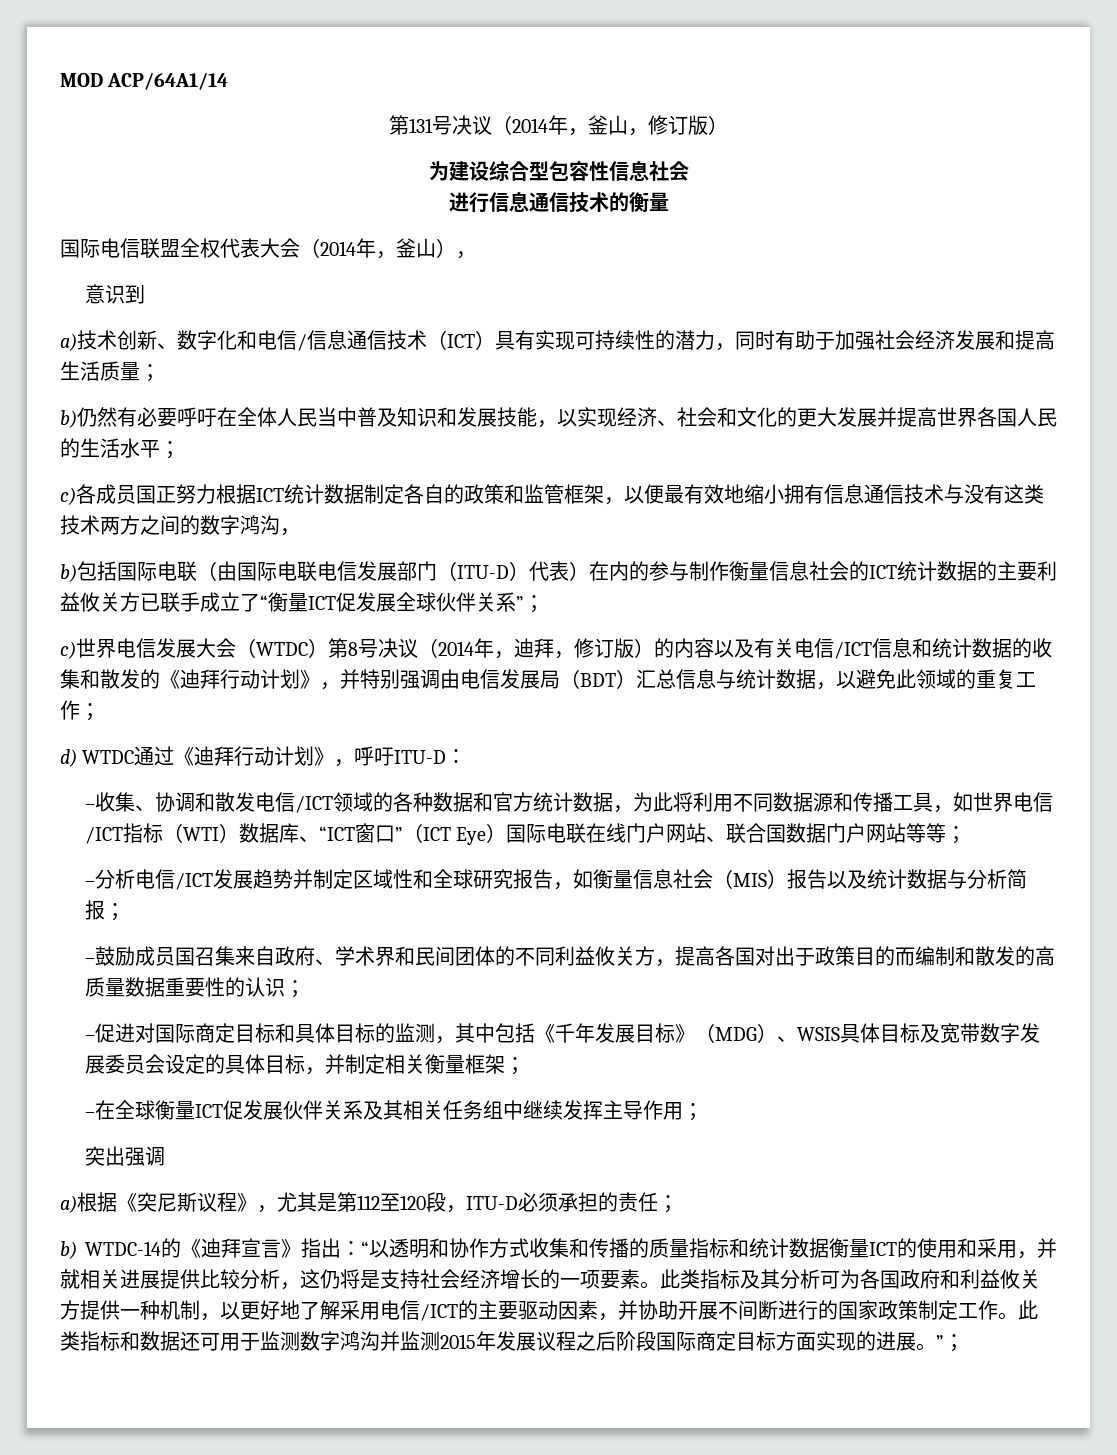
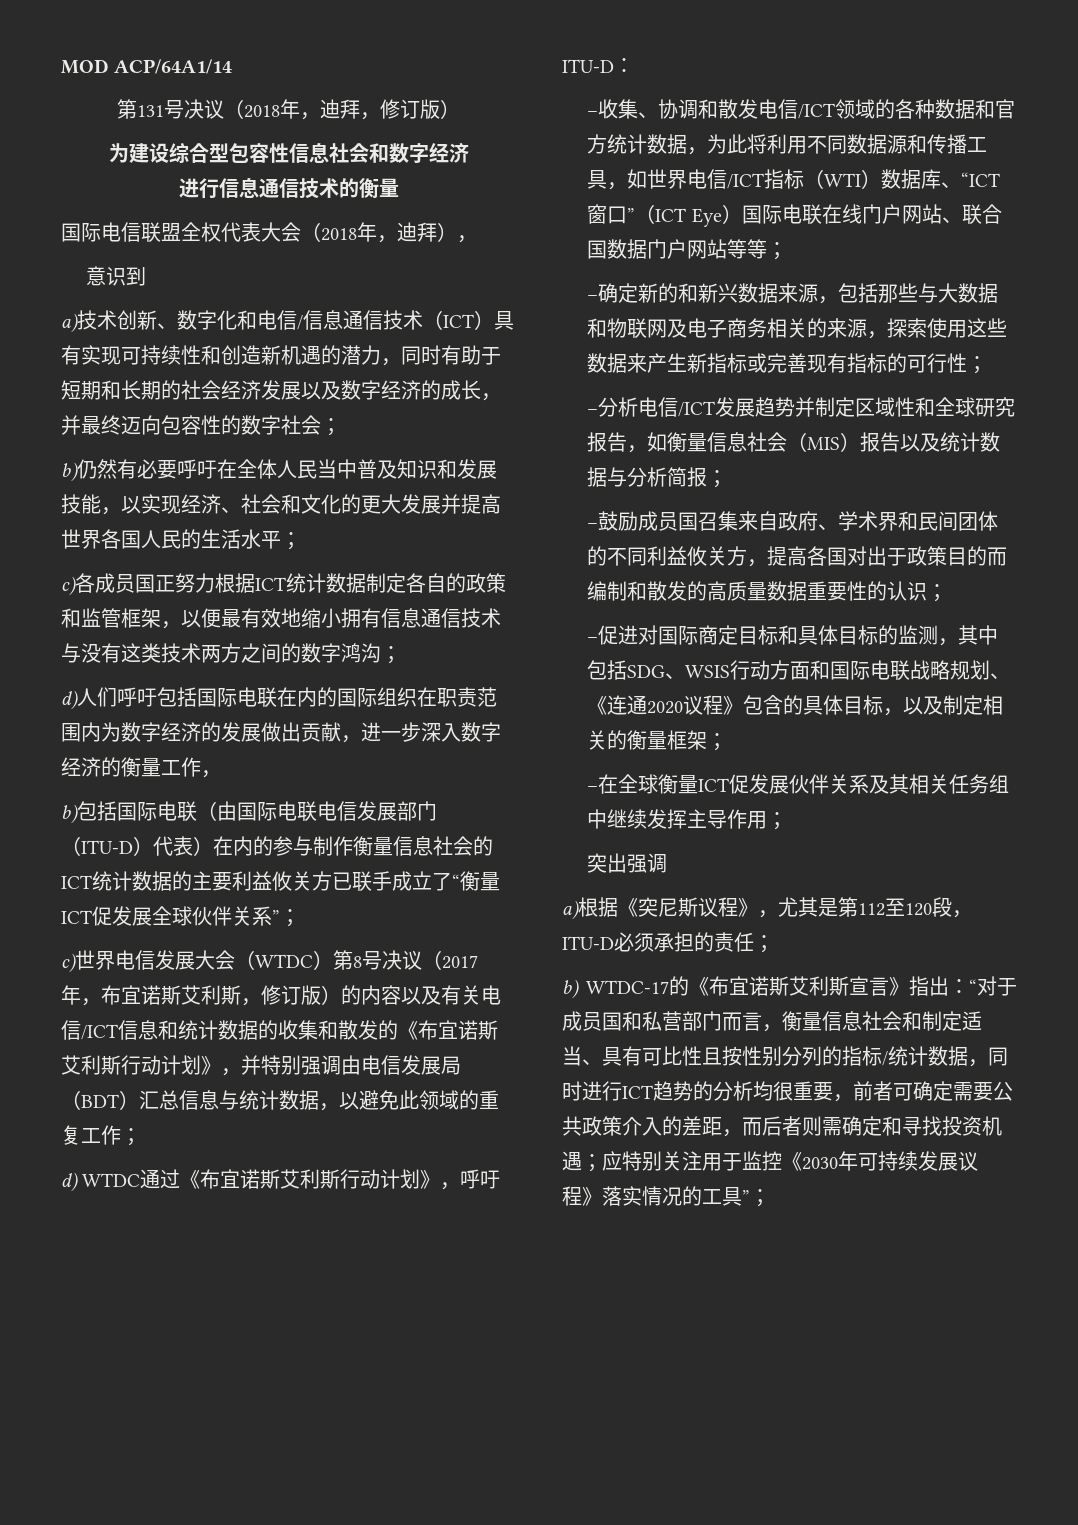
[512,115,628,136] 2014年，釜山 -> [244,99,360,120] 2018年，迪拜
(689, 171) none -> [368,142,469,163] 和数字经济
[320,238,436,259] 2014年，釜山 -> [321,222,437,243] 2018年，迪拜
(655, 340) none -> [201,345,321,365] 和创造新机遇
[835,330,1055,350] [60,361,140,381] 加强社会经济发展和提高生活质量 -> [61,380,501,401] [61,415,321,435] 短期和长期的社会经济发展以及数字经济的成长，并最终迈向包容性的数字社会
(280, 525) none -> [381,646,401,664] [61,687,497,710] [61,722,501,743] [61,757,201,777] ； // d)人们呼吁包括国际电联在内的国际组织在职责范围内为数字经济的发展做出贡献，进一步深入数字经济的衡量工作
[438,638,554,659] 2014年，迪拜 -> [442,955,478,969] [61,985,241,1006] 2017年，布宜诺斯艾利斯
[180,669,220,689] 迪拜 -> [418,1020,498,1040] [61,1055,121,1075] 布宜诺斯艾利斯
[194,746,235,766] 迪拜 -> [200,1169,341,1189] 布宜诺斯艾利斯
(967, 835) none -> [587,283,999,304] [587,318,1008,339] [587,353,988,374] // –确定新的和新兴数据来源，包括那些与大数据和物联网及电子商务相关的来源，探索使用这些数据来产生新指标或完善现有指标的可行性；
[534,1023,1040,1043] [84,1054,205,1074] 《千年发展目标》（MDG）、WSIS具体目标及宽带数字发展委员会设定 -> [627,660,1011,681] [587,695,784,715] SDG、WSIS行动方面和国际电联战略规划、《连通2020议程》包含
[324,1054,345,1074] 并 -> [903,696,944,715] 以及
(425, 1064) none -> [607,730,628,750] 的
[85,1238,1057,1259] [60,1269,1040,1290] [60,1300,1038,1321] [60,1331,936,1351] WTDC-14的《迪拜宣言》指出：“以透明和协作方式收集和传播的质量指标和统计数据衡量ICT的使用和采用，并就相关进展提供比较分析，这仍将是支持社会经济增长的一项要素。此类指标及其分析可为各国政府和利益攸关方提供一种机制，以更好地了解采用电信/ICT的主要驱动因素，并协助开展不间断进行的国家政策制定工作。此类指标和数据还可用于监测数字鸿沟并监测2015年发展议程之后阶段国际商定目标方面实现的进展。 -> [586,976,1017,996] [562,1011,982,1032] [562,1046,1008,1067] [562,1081,1013,1102] [562,1116,1002,1137] [562,1151,978,1172] [562,1186,742,1206] WTDC-17的《布宜诺斯艾利斯宣言》指出：“对于成员国和私营部门而言，衡量信息社会和制定适当、具有可比性且按性别分列的指标/统计数据，同时进行ICT趋势的分析均很重要，前者可确定需要公共政策介入的差距，而后者则需确定和寻找投资机遇；应特别关注用于监控《2030年可持续发展议程》落实情况的工具

